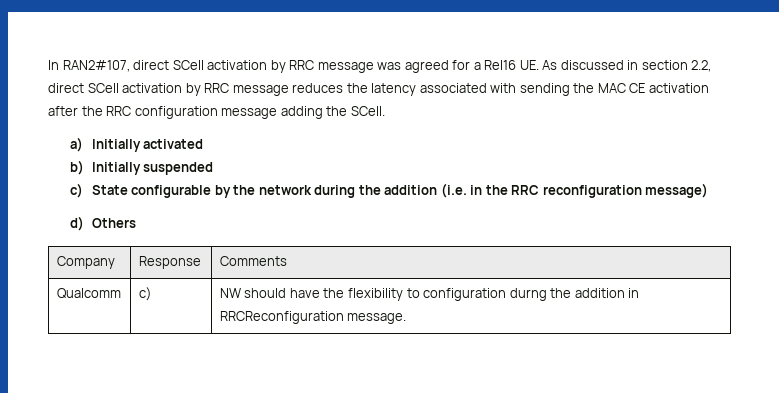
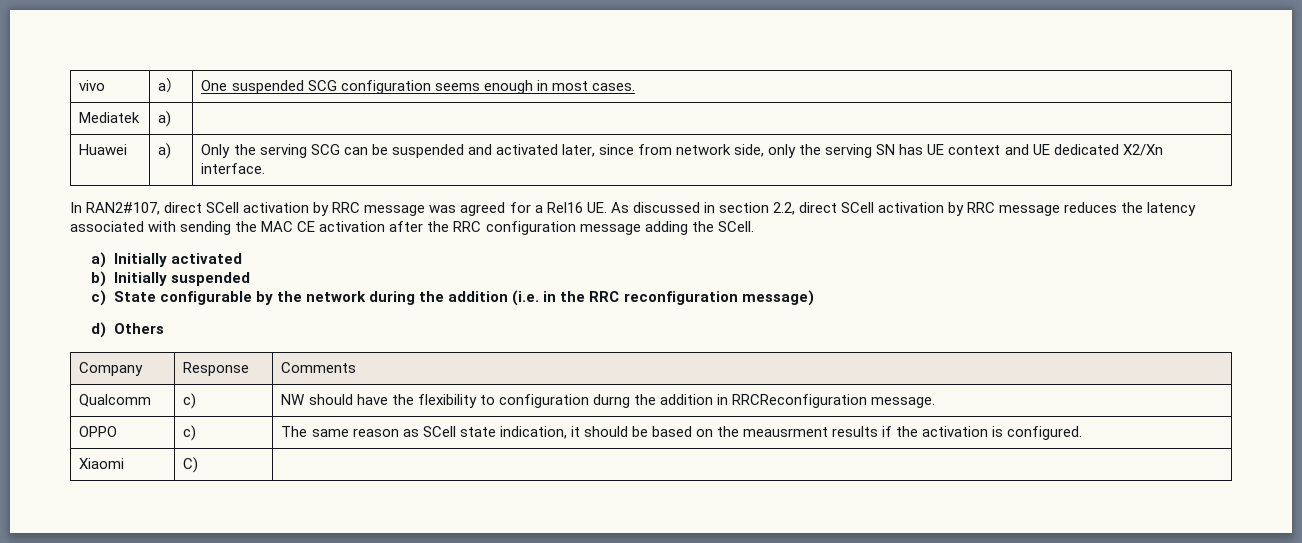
(48, 65) none -> [79,80,106,91] [158,78,182,93] [201,80,635,94] [79,112,141,123] [158,111,172,127] [79,144,128,155] [158,143,172,159] [201,144,1163,158] [201,163,266,174] vivo | a） | One suspended SCG configuration seems enough in most cases. // Mediatek | a) | // Huawei | a) | Only the serving SCG can be suspended and activated later, since from network side, only the serving SN has UE context and UE dedicated X2/Xn interface. //
(407, 318) none -> [79,426,118,437] [183,425,197,441] [281,426,1083,440] [79,458,125,469] [183,457,199,473] // OPPO | c) | The same reason as SCell state indication, it should be based on the meausrment results if the activation is configured. // Xiaomi | C) |

